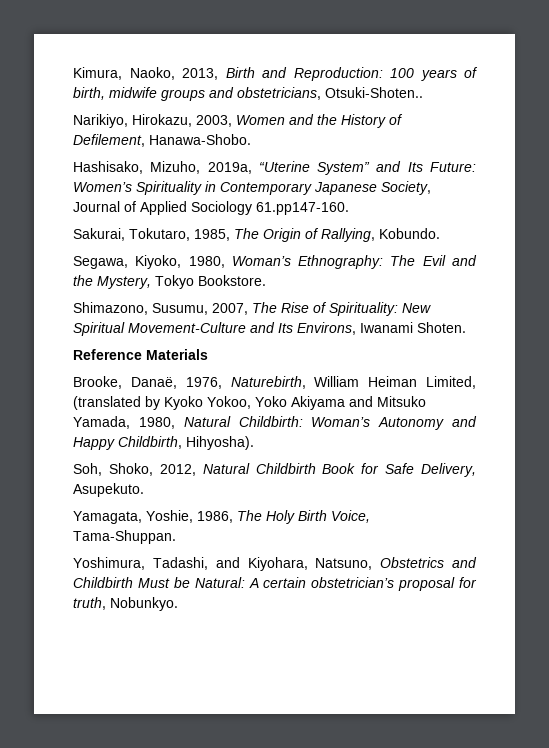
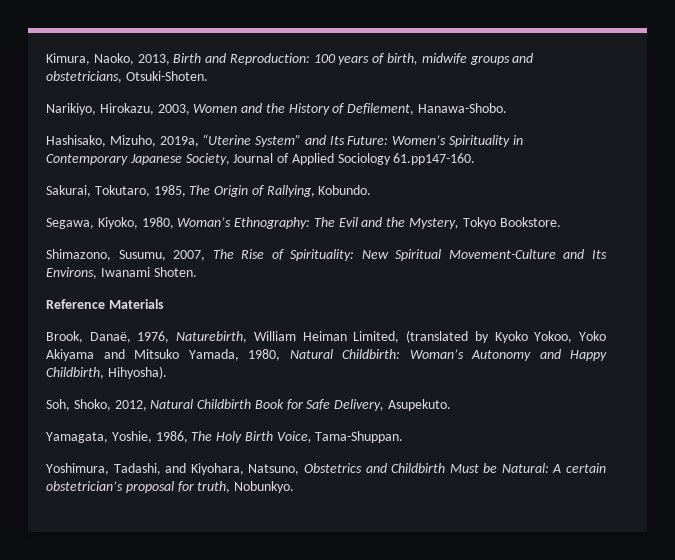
[325,87,423,98] Otsuki-Shoten.. -> [125,71,208,81] Otsuki-Shoten.
[73,376,122,389] Brooke, -> [46,331,83,343] Brook,

